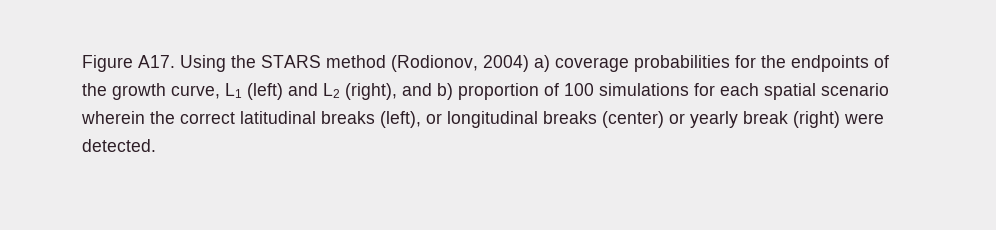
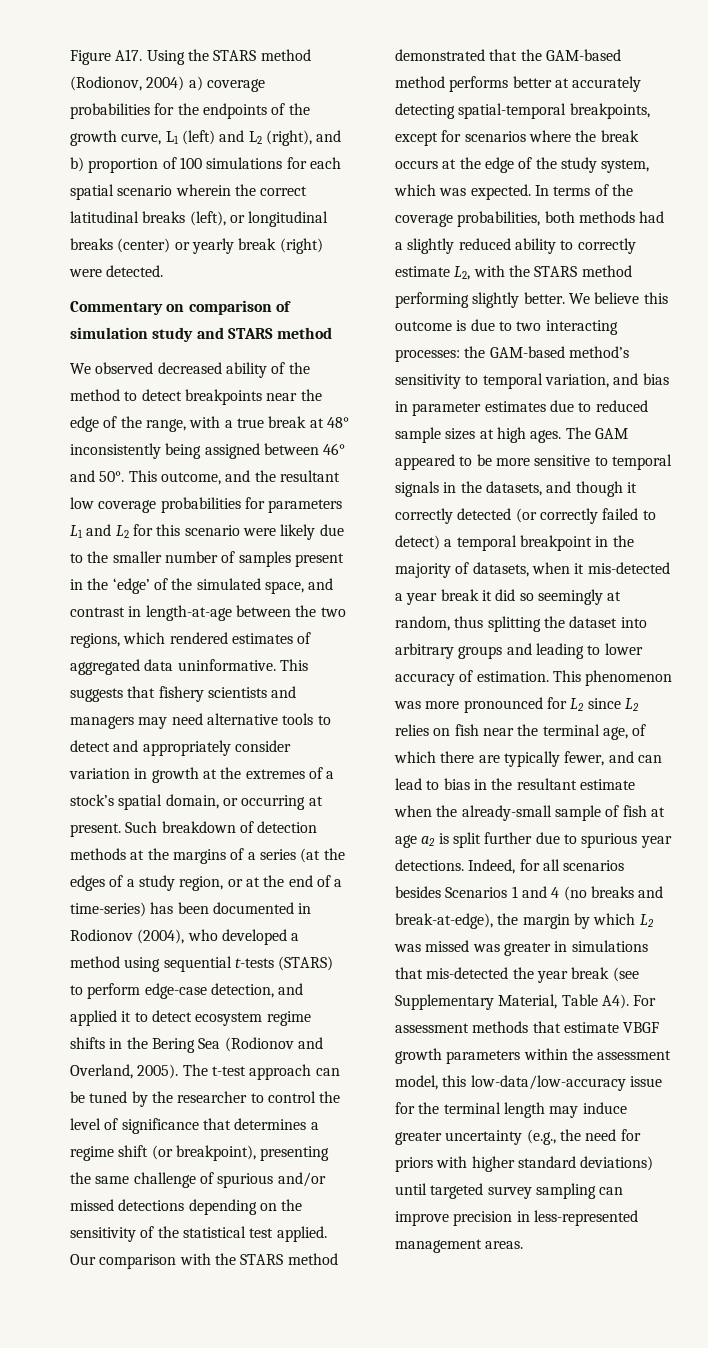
(156, 145) none -> [70,300,291,315] [70,327,333,342] [70,362,310,378] [70,389,322,405] [70,416,349,432] [70,443,346,459] [70,470,340,485] [70,497,343,513] [70,524,344,540] [70,551,344,567] [70,578,334,594] [70,605,346,621] [70,632,312,648] [70,659,308,675] [70,686,297,702] [70,713,331,729] [70,740,291,756] [69,767,335,783] [70,794,323,810] [70,821,318,837] [70,848,345,864] [70,875,343,891] [70,902,312,917] [70,929,300,945] [70,956,334,972] [70,983,304,999] [70,1010,311,1026] [70,1037,323,1053] [70,1064,340,1080] [70,1091,341,1107] [70,1118,319,1134] [70,1145,330,1161] [70,1172,326,1188] [70,1199,303,1215] [70,1226,327,1242] [70,1253,338,1269] [395,49,621,61] [395,76,642,92] [395,103,650,119] [395,130,639,146] [395,157,650,173] [394,184,633,200] [395,211,665,227] [395,238,636,254] [395,265,632,280] [395,292,668,308] [395,319,618,335] [395,346,629,362] [395,373,669,389] [395,400,648,416] [395,427,628,443] [395,454,672,470] [395,481,637,497] [395,508,656,524] [395,535,634,551] [395,562,670,578] [395,589,622,605] [395,616,647,632] [395,643,643,659] [395,670,673,686] [394,697,639,713] [395,724,647,740] [394,751,662,767] [395,778,635,790] [394,805,665,821] [395,832,672,848] [395,859,625,874] [395,886,664,901] [395,913,654,929] [394,940,648,956] [395,967,639,983] [395,994,657,1010] [395,1021,660,1033] [395,1048,672,1064] [395,1075,662,1091] [395,1102,627,1118] [395,1129,641,1145] [395,1156,654,1172] [395,1183,624,1199] [395,1210,638,1226] [395,1239,524,1253] // Commentary on comparison of simulation study and STARS method // We observed decreased ability of the method to detect breakpoints near the edge of the range, with a true break at 48° inconsistently being assigned between 46° and 50°. This outcome, and the resultant low coverage probabilities for parameters L1 and L2 for this scenario were likely due to the smaller number of samples present in the ‘edge’ of the simulated space, and contrast in length-at-age between the two regions, which rendered estimates of aggregated data uninformative. This suggests that fishery scientists and managers may need alternative tools to detect and appropriately consider variation in growth at the extremes of a stock’s spatial domain, or occurring at present. Such breakdown of detection methods at the margins of a series (at the edges of a study region, or at the end of a time-series) has been documented in Rodionov (2004), who developed a method using sequential t-tests (STARS) to perform edge-case detection, and applied it to detect ecosystem regime shifts in the Bering Sea (Rodionov and Overland, 2005). The t-test approach can be tuned by the researcher to control the level of significance that determines a regime shift (or breakpoint), presenting the same challenge of spurious and/or missed detections depending on the sensitivity of the statistical test applied. Our comparison with the STARS method demonstrated that the GAM-based method performs better at accurately detecting spatial-temporal breakpoints, except for scenarios where the break occurs at the edge of the study system, which was expected. In terms of the coverage probabilities, both methods had a slightly reduced ability to correctly estimate L2, with the STARS method performing slightly better. We believe this outcome is due to two interacting processes: the GAM-based method’s sensitivity to temporal variation, and bias in parameter estimates due to reduced sample sizes at high ages. The GAM appeared to be more sensitive to temporal signals in the datasets, and though it correctly detected (or correctly failed to detect) a temporal breakpoint in the majority of datasets, when it mis-detected a year break it did so seemingly at random, thus splitting the dataset into arbitrary groups and leading to lower accuracy of estimation. This phenomenon was more pronounced for L2 since L2 relies on fish near the terminal age, of which there are typically fewer, and can lead to bias in the resultant estimate when the already-small sample of fish at age a2 is split further due to spurious year detections. Indeed, for all scenarios besides Scenarios 1 and 4 (no breaks and break-at-edge), the margin by which L2 was missed was greater in simulations that mis-detected the year break (see Supplementary Material, Table A4). For assessment methods that estimate VBGF growth parameters within the assessment model, this low-data/low-accuracy issue for the terminal length may induce greater uncertainty (e.g., the need for priors with higher standard deviations) until targeted survey sampling can improve precision in less-represented management areas.

